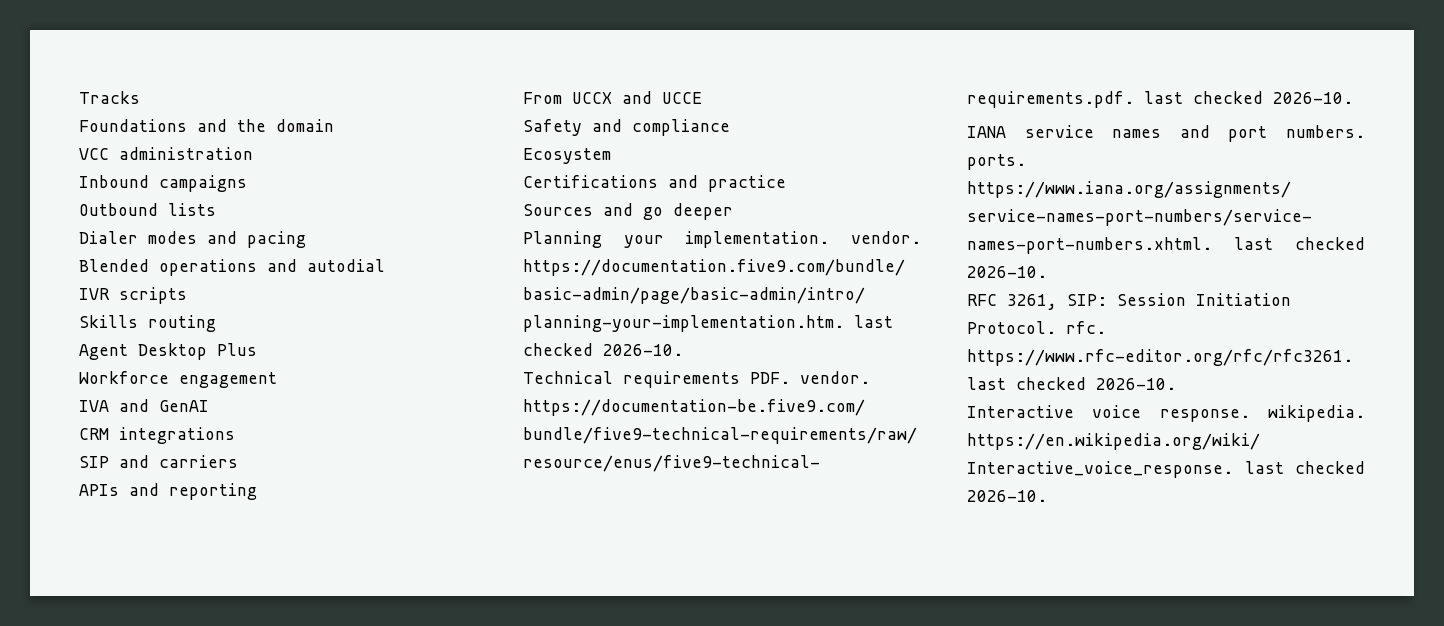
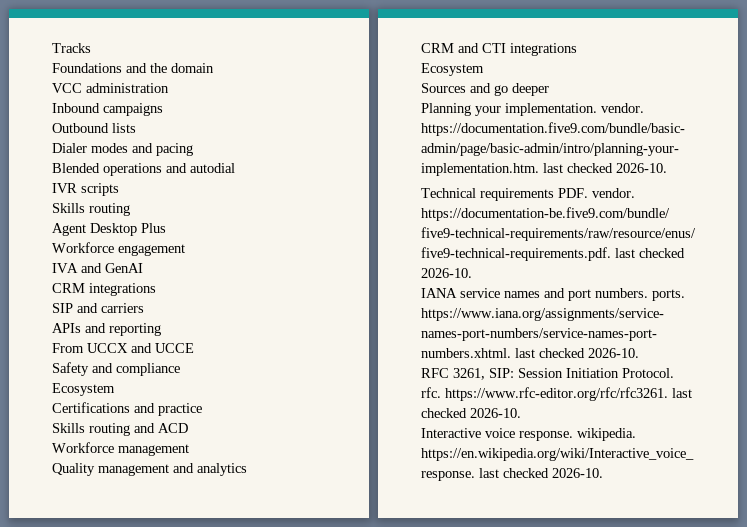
(786, 183) none -> [52,423,188,436] [52,442,189,456] [52,463,247,476] [421,43,577,56] [421,63,484,76] // Skills routing and ACD // Workforce management // Quality management and analytics // CRM and CTI integrations // Ecosystem

